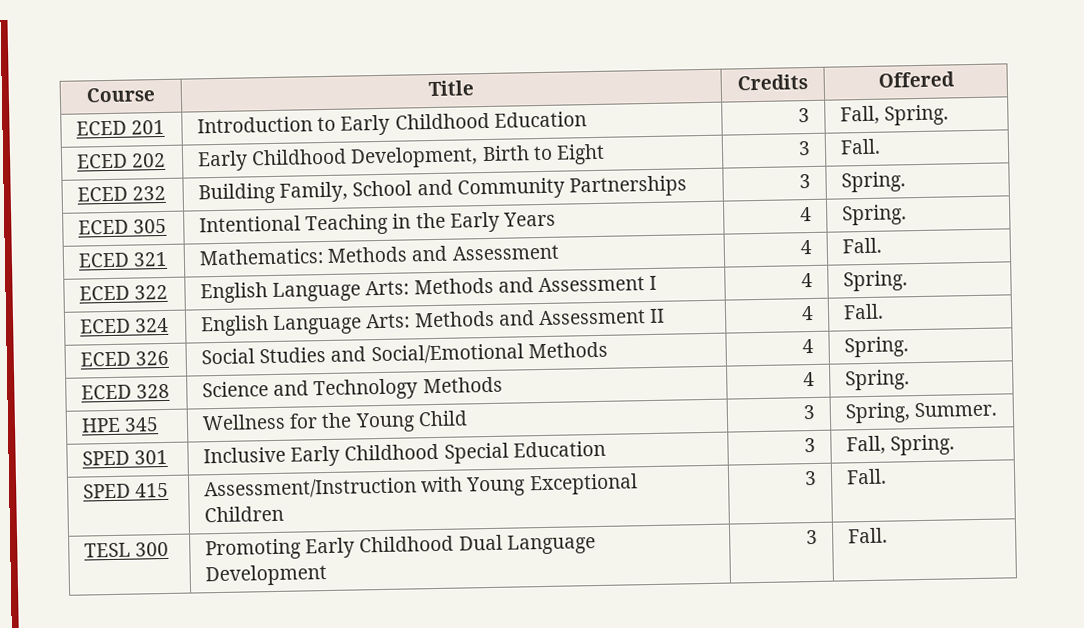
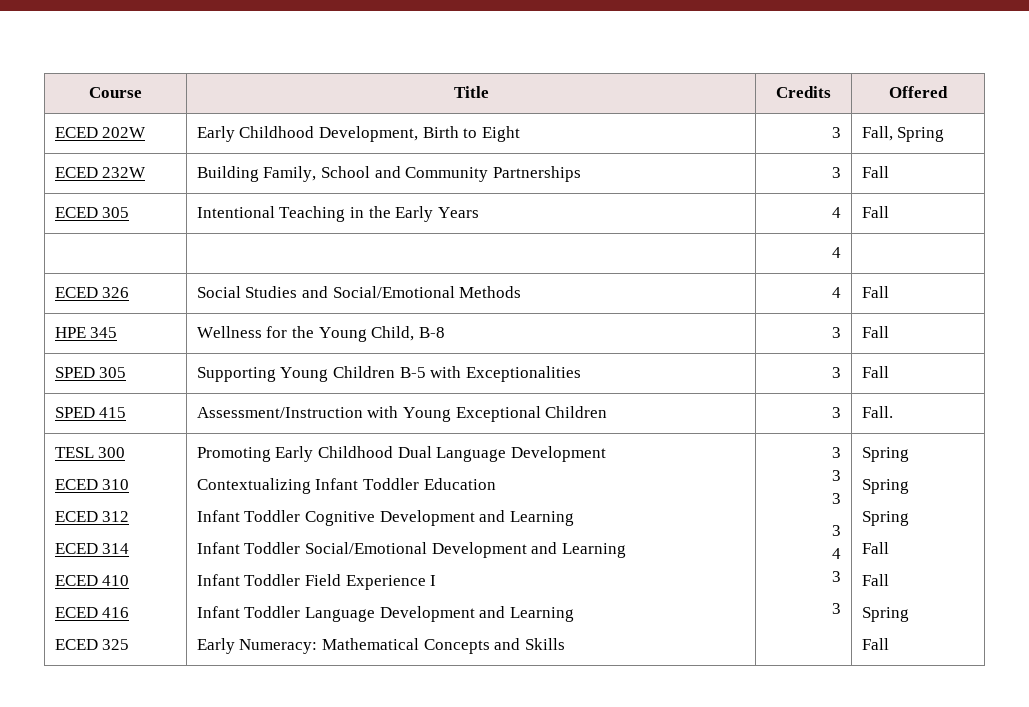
[131,119,166,135] [197,111,587,136] [797,108,810,123] [840,104,950,126] [76,152,167,169] 201 | Introduction to Early Childhood Education | 3 | Fall, Spring. // ECED 202 -> [102,127,147,138] 202W
[840,138,882,155] [77,185,167,202] Fall. // ECED 232 -> [861,126,945,142] [54,167,147,178] Fall, Spring // ECED 232W
[841,171,907,193] Spring. -> [861,166,889,178] Fall
[842,204,908,226] [78,251,169,268] [199,244,559,266] [799,239,812,255] [842,237,883,254] [79,284,169,301] [200,275,657,304] [800,272,813,288] [843,270,909,292] [80,317,170,334] [200,308,665,337] [800,305,814,321] [843,303,885,320] Spring. // ECED 321 | Mathematics: Methods and Assessment | 4 | Fall. // ECED 322 | English Language Arts: Methods and Assessment I | 4 | Spring. // ECED 324 | English Language Arts: Methods and Assessment II | 4 | Fall. -> [861,206,889,218] [832,247,842,258] Fall // | | 4 |
[844,336,910,358] [81,383,171,400] [202,376,503,401] [802,371,815,387] [845,369,911,391] Spring. // ECED 328 | Science and Technology Methods | 4 | Spring. -> [861,286,889,298] Fall
[417,410,468,427] [802,404,815,420] [845,401,998,424] [82,449,169,466] [203,440,606,467] [803,437,816,453] [846,434,956,456] Child | 3 | Spring, Summer. // SPED 301 | Inclusive Early Childhood Special Education | 3 | Fall, Spring. -> [371,326,445,341] [832,327,842,338] [861,326,889,338] [54,367,127,378] [196,366,581,382] [832,367,842,378] [861,366,889,378] Child, B-8 | 3 | Fall // SPED 305 | Supporting Young Children B-5 with Exceptionalities | 3 | Fall
(170, 549) none -> [54,479,130,490] [54,511,130,522] [54,543,130,554] [54,575,130,586] [54,607,130,618] [54,639,130,650] // ECED 310 // ECED 312 // ECED 314 // ECED 410 // ECED 416 // ECED 325
[805,529,818,545] [848,527,889,544] | 3 | Fall. -> [196,478,496,494] [196,510,574,526] [196,542,626,558] [196,574,437,590] [196,606,574,622] [196,638,565,654] [832,447,842,458] [832,470,842,481] [832,493,842,504] [832,525,842,536] [832,548,842,559] [832,571,842,582] [832,603,842,614] [861,447,909,462] [861,479,909,494] [861,511,909,526] [861,542,889,554] [861,574,889,586] [861,607,909,622] [861,638,889,650] // Contextualizing Infant Toddler Education // Infant Toddler Cognitive Development and Learning // Infant Toddler Social/Emotional Development and Learning // Infant Toddler Field Experience I // Infant Toddler Language Development and Learning // Early Numeracy: Mathematical Concepts and Skills | 3 // 3 // 3 // 3 // 4 // 3 // 3 | Spring // Spring // Spring // Fall // Fall // Spring // Fall

